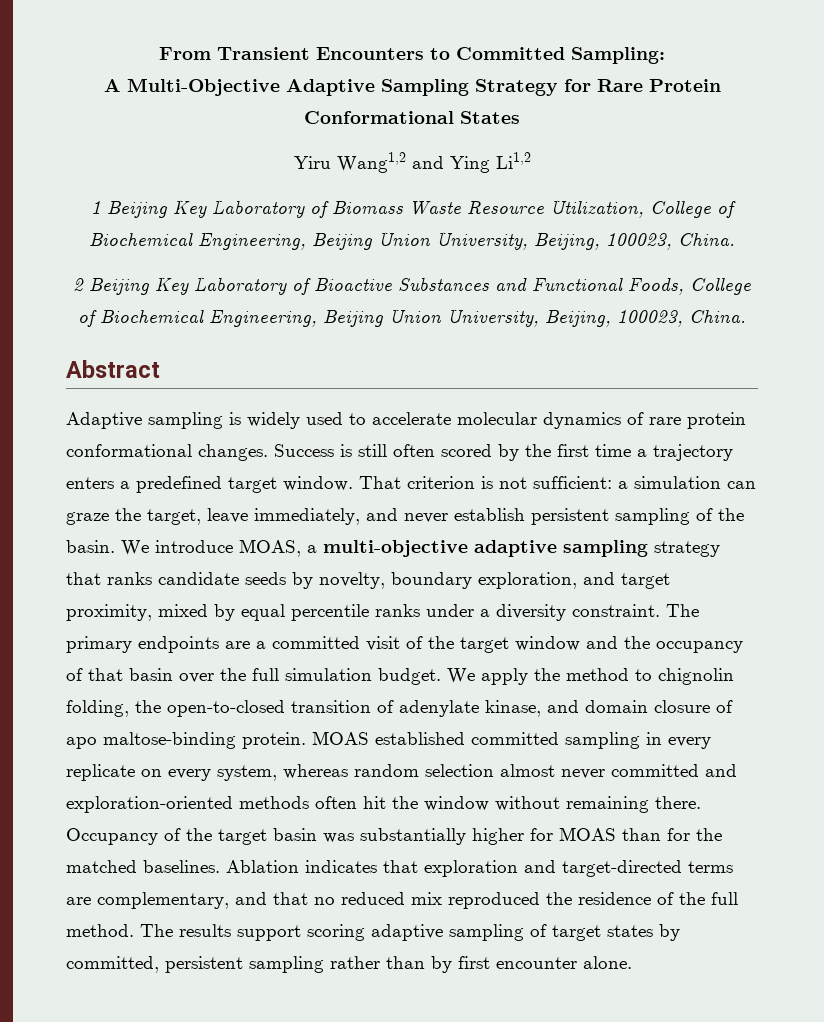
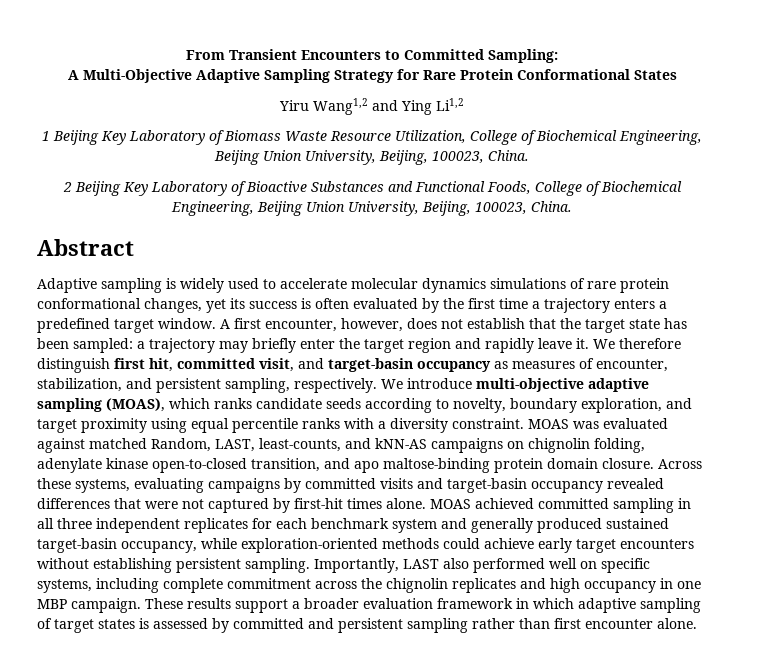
(621, 420) none -> [490,278,566,289] simulations
[198,444,492,461] changes. Success is still often scored -> [144,298,418,313] changes, yet its success is often evaluated
[359,476,756,489] [66,508,744,525] [66,539,317,557] That criterion is not sufficient: a simulation can graze the target, leave immediately, and never establish persistent sampling of the basin. We introduce MOAS, a -> [220,318,687,333] [37,338,681,353] [37,358,668,373] [37,378,472,393] A first encounter, however, does not establish that the target state has been sampled: a trajectory may briefly enter the target region and rapidly leave it. We therefore distinguish first hit, committed visit, and target-basin occupancy as measures of encounter, stabilization, and persistent sampling, respectively. We introduce
[654,541,720,557] [66,572,101,585] strategy that -> [106,398,210,412] (MOAS), which
[292,572,313,589] by -> [365,398,449,413] according to
[66,604,235,621] proximity, mixed by -> [81,418,187,433] proximity using
[426,604,474,617] under -> [344,418,374,429] with
[666,604,699,617] [66,636,743,653] [66,668,734,685] [66,700,733,717] [66,731,711,749] [66,764,737,781] [66,796,701,813] [66,827,722,845] [66,860,733,877] [66,892,738,909] [66,924,365,941] The primary endpoints are a committed visit of the target window and the occupancy of that basin over the full simulation budget. We apply the method to chignolin folding, the open-to-closed transition of adenylate kinase, and domain closure of apo maltose-binding protein. MOAS established committed sampling in every replicate on every system, whereas random selection almost never committed and exploration-oriented methods often hit the window without remaining there. Occupancy of the target basin was substantially higher for MOAS than for the matched baselines. Ablation indicates that exploration and target-directed terms are complementary, and that no reduced mix reproduced the residence of the full method. The results support scoring -> [528,418,668,429] [37,438,645,453] [37,458,702,473] [37,478,664,493] [37,498,691,513] [37,518,669,533] [37,538,694,553] [37,558,650,573] [37,578,701,593] [37,598,574,613] MOAS was evaluated against matched Random, LAST, least-counts, and kNN-AS campaigns on chignolin folding, adenylate kinase open-to-closed transition, and apo maltose-binding protein domain closure. Across these systems, evaluating campaigns by committed visits and target-basin occupancy revealed differences that were not captured by first-hit times alone. MOAS achieved committed sampling in all three independent replicates for each benchmark system and generally produced sustained target-basin occupancy, while exploration-oriented methods could achieve early target encounters without establishing persistent sampling. Importantly, LAST also performed well on specific systems, including complete commitment across the chignolin replicates and high occupancy in one MBP campaign. These results support a broader evaluation framework in which
[659,924,680,941] [66,956,159,973] by committed, -> [139,618,334,633] is assessed by committed and
[431,956,452,973] by -> (550, 623) none

